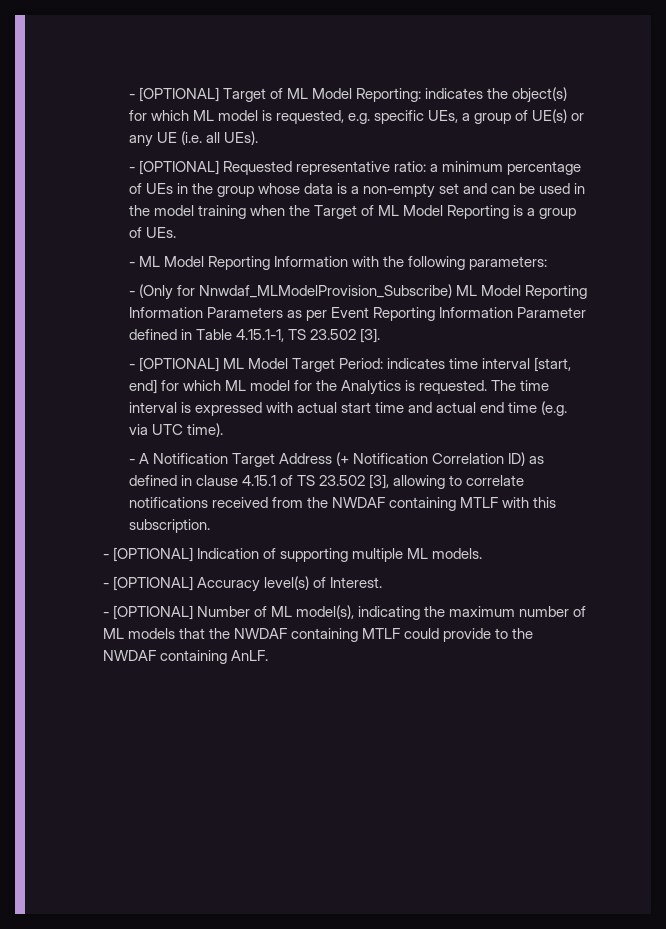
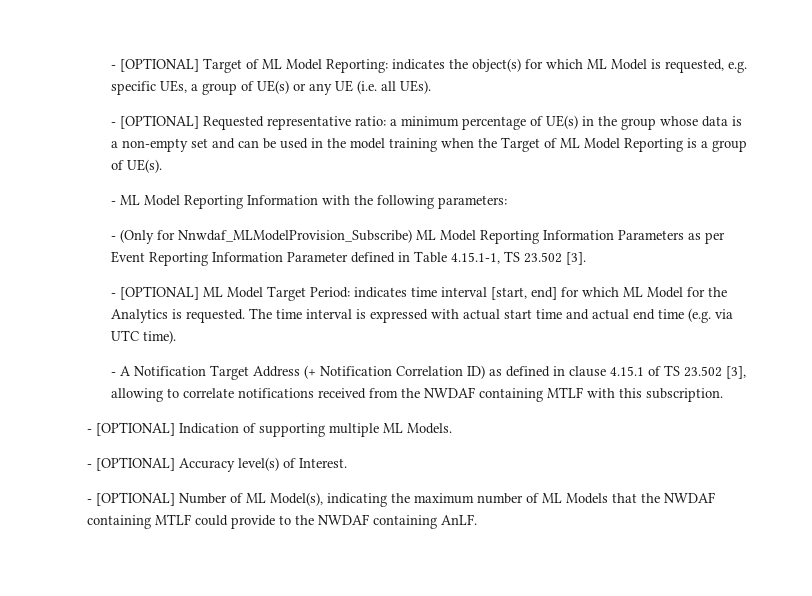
[217,110,258,121] model -> [610,59,647,70] Model
[145,183,173,194] UEs -> [545,115,578,129] UE(s)
[145,227,176,238] UEs. -> [126,159,162,173] UE(s).
[249,380,290,391] model -> [646,287,683,298] Model
[432,548,483,559] models. -> [406,423,452,434] Models.
[296,605,355,619] model(s), -> [269,492,323,506] Model(s),
[127,628,175,639] models -> [565,493,608,504] Models

